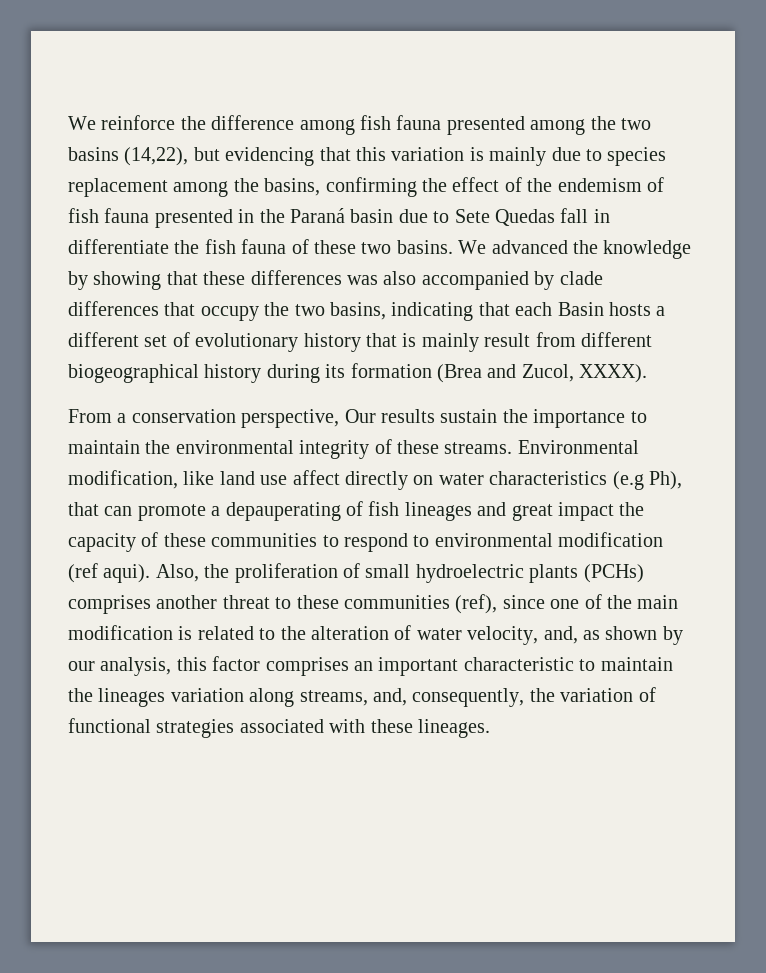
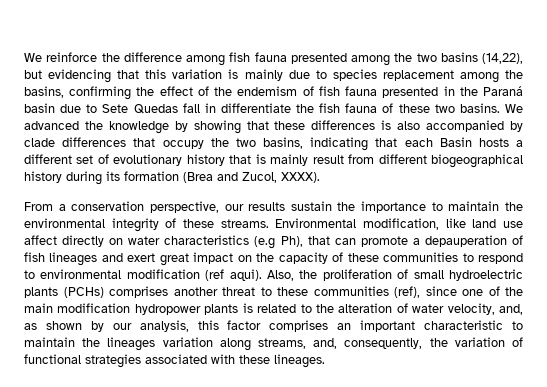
[347,275,378,285] was -> [381,120,392,130] is
[344,409,376,423] Our -> [224,204,244,211] our
[225,502,341,521] depauperating -> [424,235,507,247] depauperation
(507, 509) none -> [127,253,156,262] exert
(614, 511) none -> [237,255,252,262] on
(173, 632) none -> [134,304,239,315] hydropower plants

